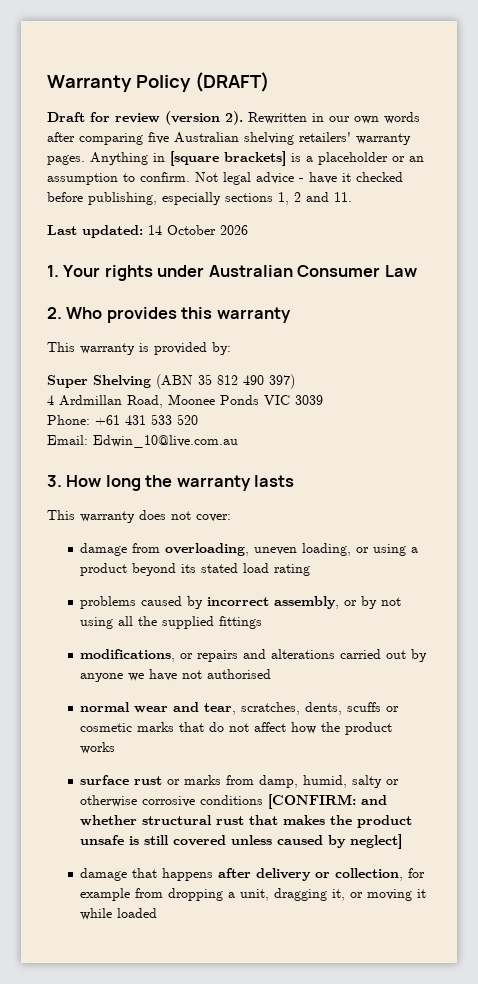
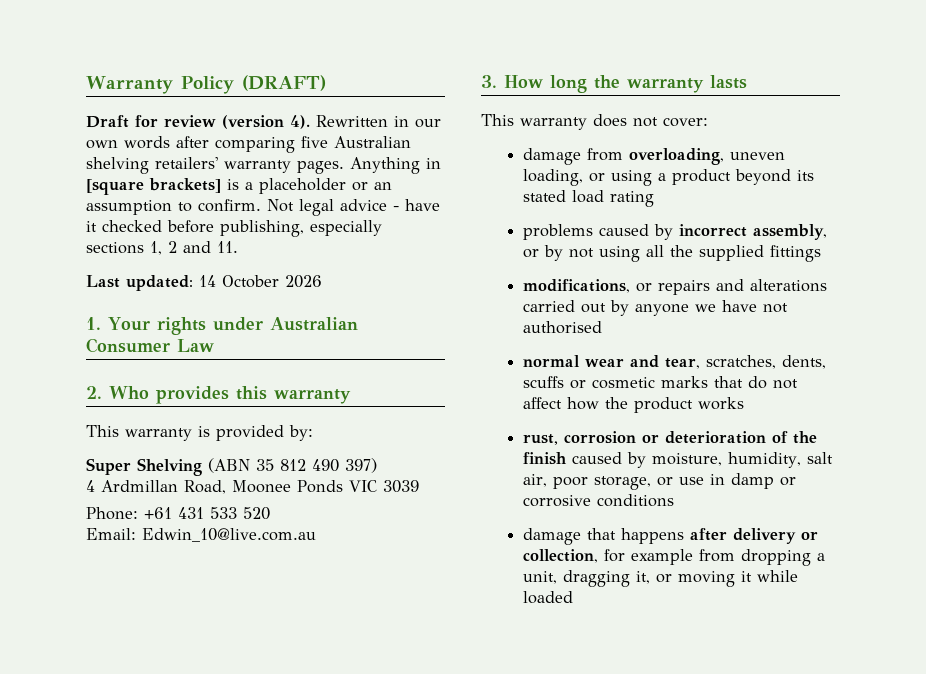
[225,111,243,125] 2). -> [290,115,310,129] 4).
[80,775,400,788] [80,794,388,809] [80,815,413,828] [80,834,403,849] surface rust or marks from damp, humid, salty or otherwise corrosive conditions [CONFIRM: and whether structural rust that makes the product unsafe is still covered unless caused by neglect] -> [522,431,817,445] [522,452,833,468] [522,473,796,490] [522,494,674,507] rust, corrosion or deterioration of the finish caused by moisture, humidity, salt air, poor storage, or use in damp or corrosive conditions

